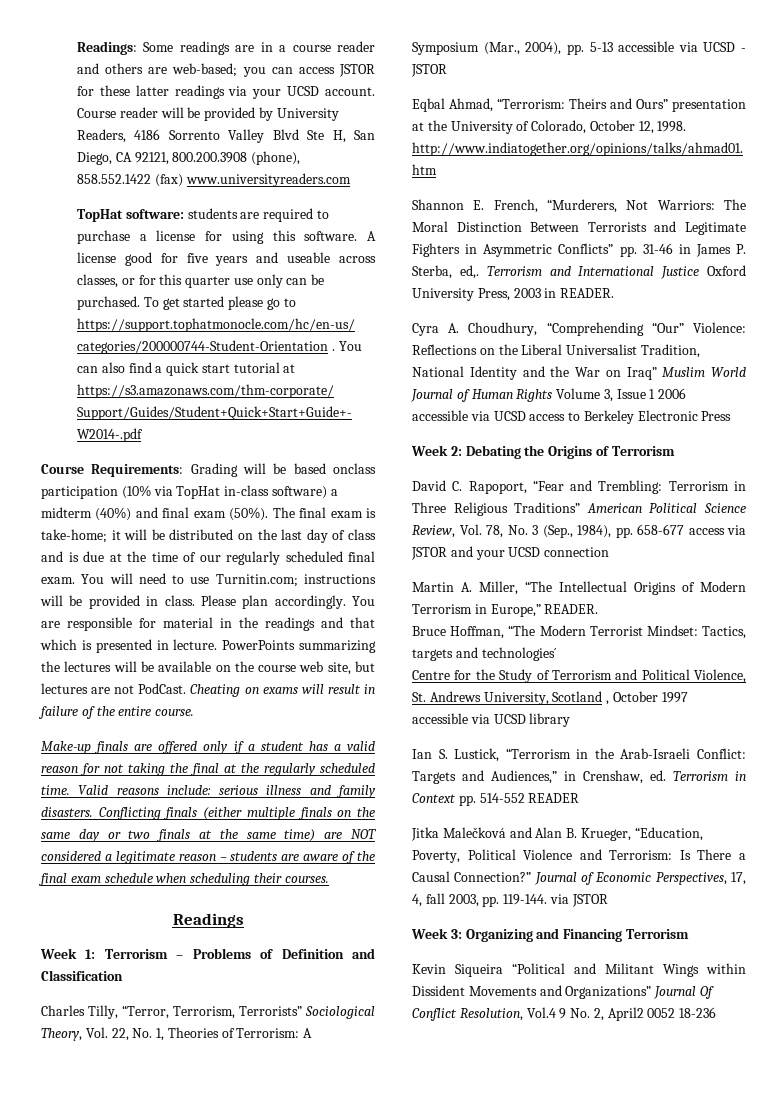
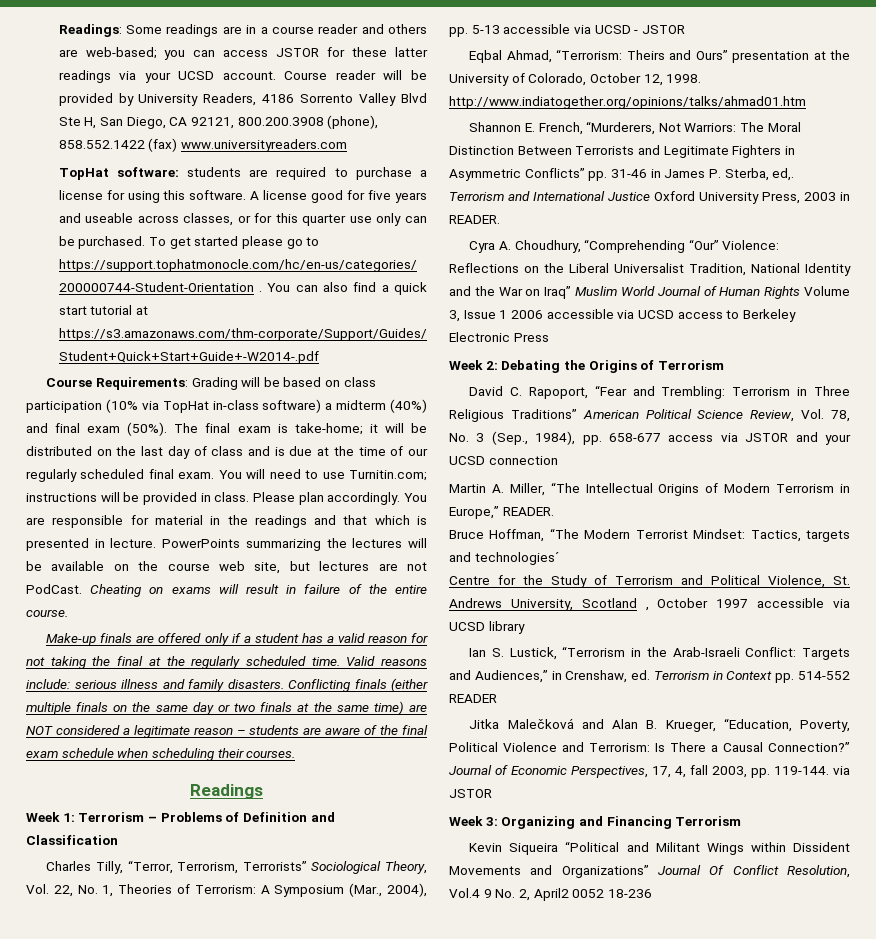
[333,463,376,474] onclass -> [325,377,376,387] on class

